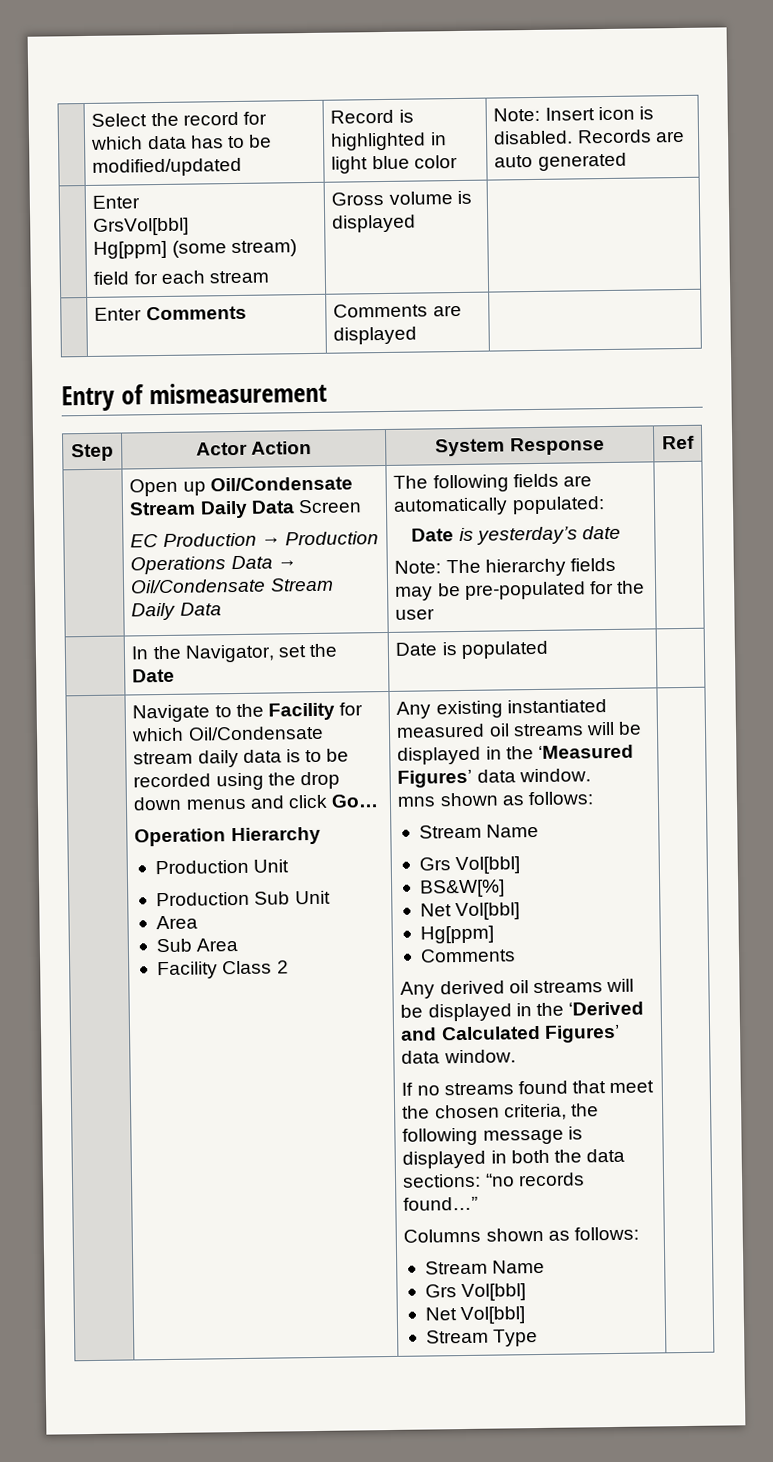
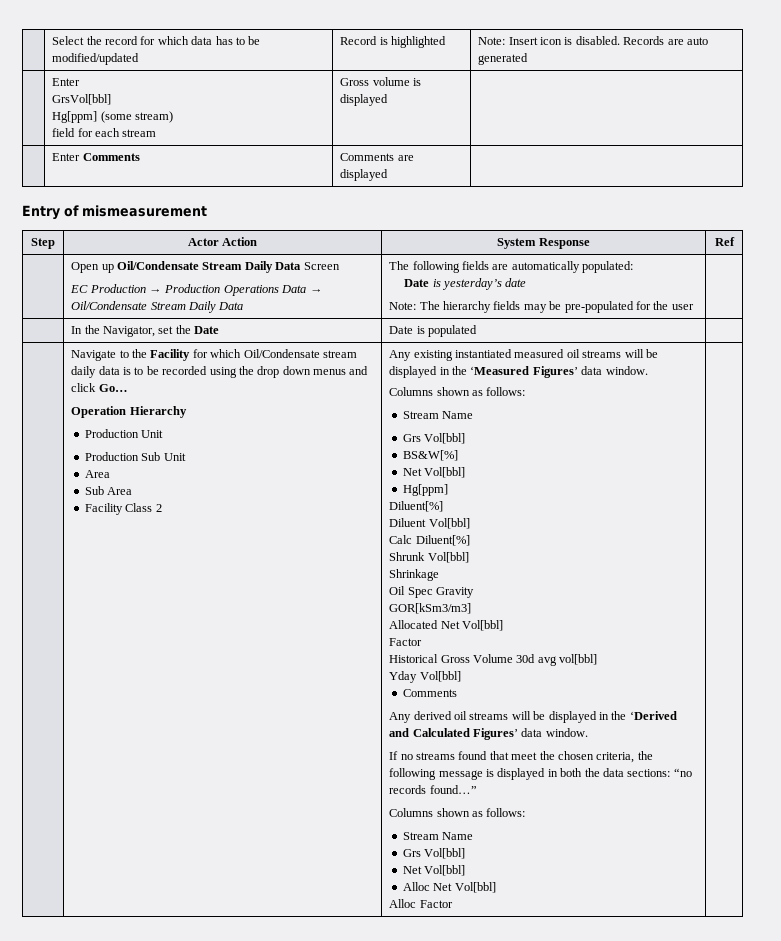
[429,132,447,146] [331,154,458,174] in light blue color -> (447, 42) none
[397,796,437,807] mns -> [389,387,434,396] Columns
(495, 934) none -> [389,501,444,512] [389,518,470,529] [389,535,470,546] [389,552,469,563] [389,569,440,581] [389,586,475,598] [389,603,472,614] [389,620,504,631] [389,638,423,646] [389,654,598,666] [389,671,461,683] // Diluent[%] // Diluent Vol[bbl] // Calc Diluent[%] // Shrunk Vol[bbl] // Shrinkage // Oil Spec Gravity // GOR[kSm3/m3] // Allocated Net Vol[bbl] // Factor // Historical Gross Volume 30d avg vol[bbl] // Yday Vol[bbl]
[426,1329,539,1347] Stream Type -> [403,882,496,893] [389,899,453,908] Alloc Net Vol[bbl] // Alloc Factor

